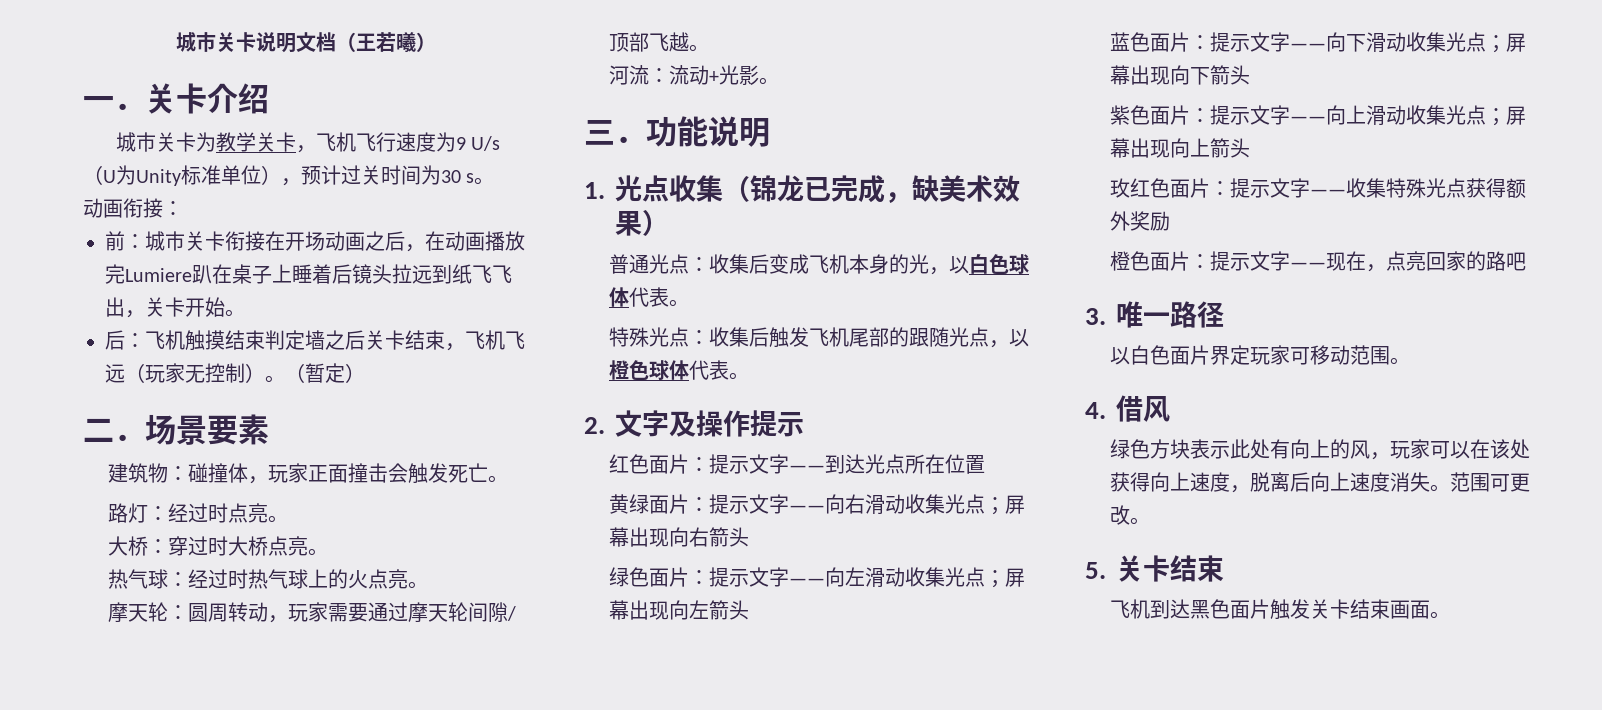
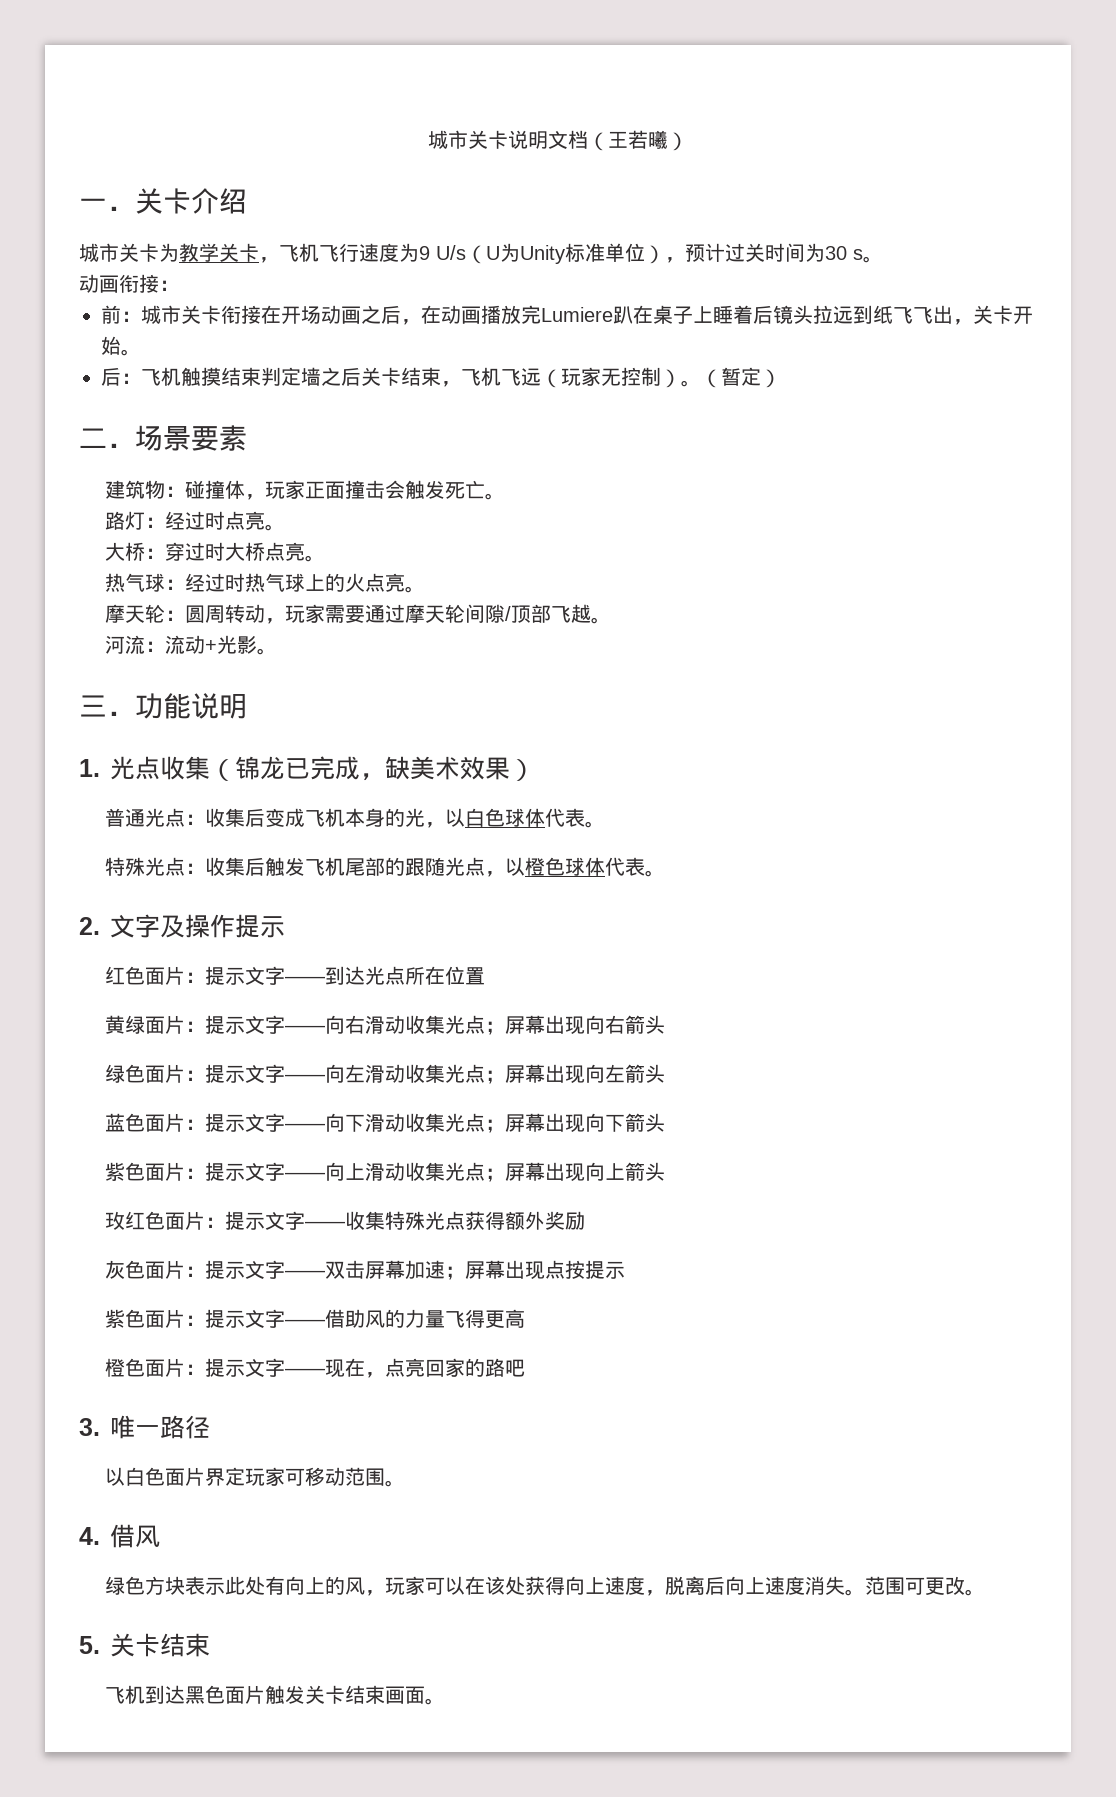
(1170, 221) none -> [105,1260,626,1280] [105,1309,526,1328] // 灰色面片：提示文字——双击屏幕加速；屏幕出现点按提示 // 紫色面片：提示文字——借助风的力量飞得更高

